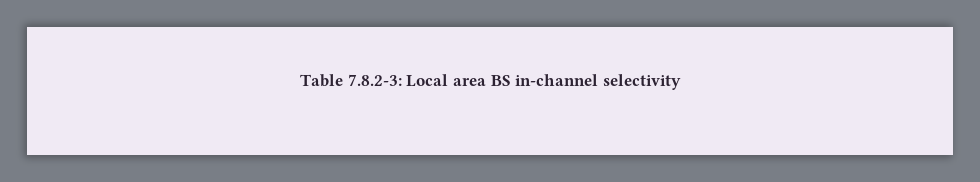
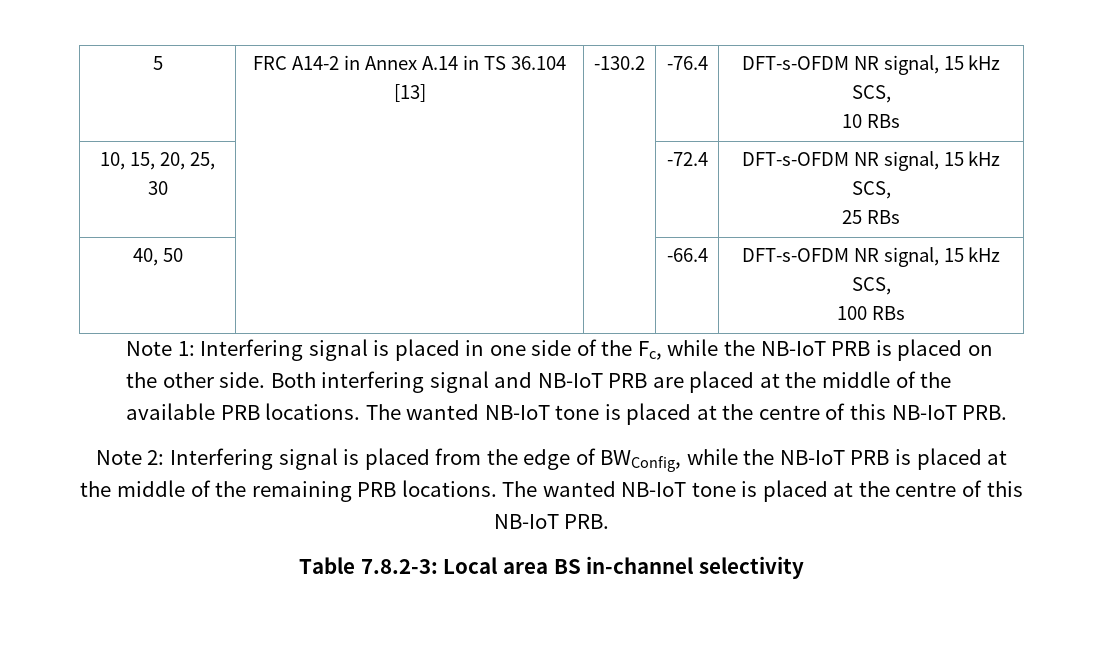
(300, 80) none -> [152,56,163,70] [253,55,566,70] [393,84,426,102] [594,56,645,70] [666,56,708,70] [741,55,1001,75] [851,85,891,103] [842,114,900,128] [100,152,215,170] [147,181,168,195] [666,152,708,166] [741,151,1001,171] [851,181,891,199] [842,210,900,224] [132,248,183,266] [666,248,708,262] [741,247,1001,267] [851,277,891,295] [837,306,905,320] [126,339,993,361] [126,371,952,393] [126,403,1008,425] [95,448,1008,472] [80,480,1023,502] [493,514,610,529] 5 | FRC A14-2 in Annex A.14 in TS 36.104 [13] | -130.2 | -76.4 | DFT-s-OFDM NR signal, 15 kHz SCS, // 10 RBs // 10, 15, 20, 25, 30 | | | -72.4 | DFT-s-OFDM NR signal, 15 kHz SCS, // 25 RBs // 40, 50 | | | -66.4 | DFT-s-OFDM NR signal, 15 kHz SCS, // 100 RBs // Note 1: Interfering signal is placed in one side of the Fc, while the NB-IoT PRB is placed on the other side. Both interfering signal and NB-IoT PRB are placed at the middle of the available PRB locations. The wanted NB-IoT tone is placed at the centre of this NB-IoT PRB. // Note 2: Interfering signal is placed from the edge of BWConfig, while the NB-IoT PRB is placed at the middle of the remaining PRB locations. The wanted NB-IoT tone is placed at the centre of this NB-IoT PRB. //

